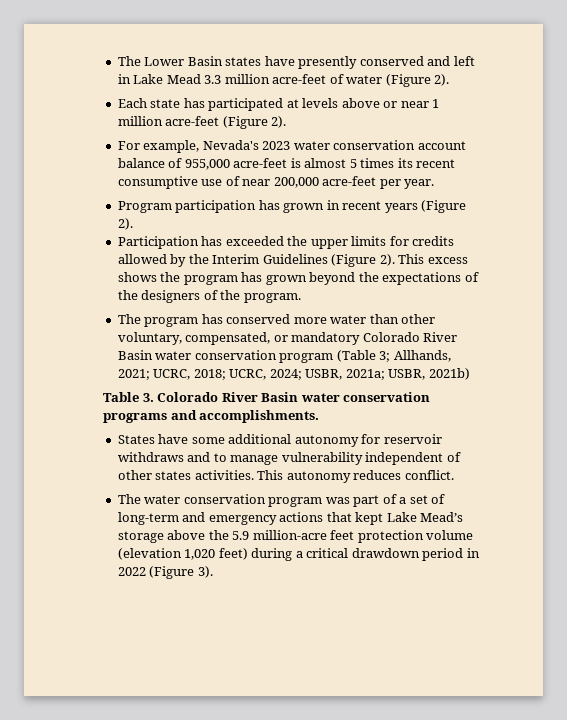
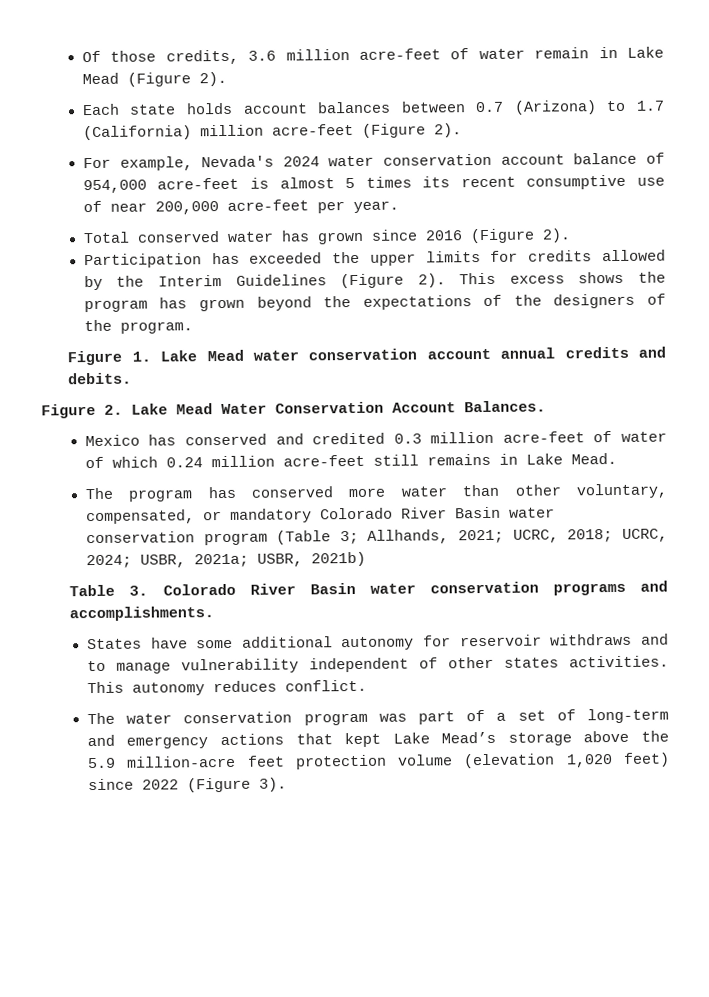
[117,56,475,69] [117,74,450,87] [117,98,440,111] The Lower Basin states have presently conserved and left in Lake Mead 3.3 million acre-feet of water (Figure 2). // Each state has participated at levels above or near 1 -> [81,46,664,65] [81,71,227,87] [81,100,665,116] [82,125,192,141] Of those credits, 3.6 million acre-feet of water remain in Lake Mead (Figure 2). // Each state holds account balances between 0.7 (Arizona) to 1.7 (California)
[262,141,291,150] 2023 -> [282,156,320,167] 2024
[184,159,230,170] 955,000 -> [82,179,147,194] 954,000
[117,200,418,213] Program participation has grown in recent years -> [82,229,463,245] Total conserved water has grown since 2016
(301, 298) none -> [67,346,666,366] [68,372,133,385] [41,400,546,419] [84,431,667,447] [84,452,617,469] // Figure 1. Lake Mead water conservation account annual credits and debits. // Figure 2. Lake Mead Water Conservation Account Balances. // Mexico has conserved and credited 0.3 million acre-feet of water of which 0.24 million acre-feet still remains in Lake Mead.
[251,548,480,561] during a critical drawdown period in -> [87,778,134,791] since

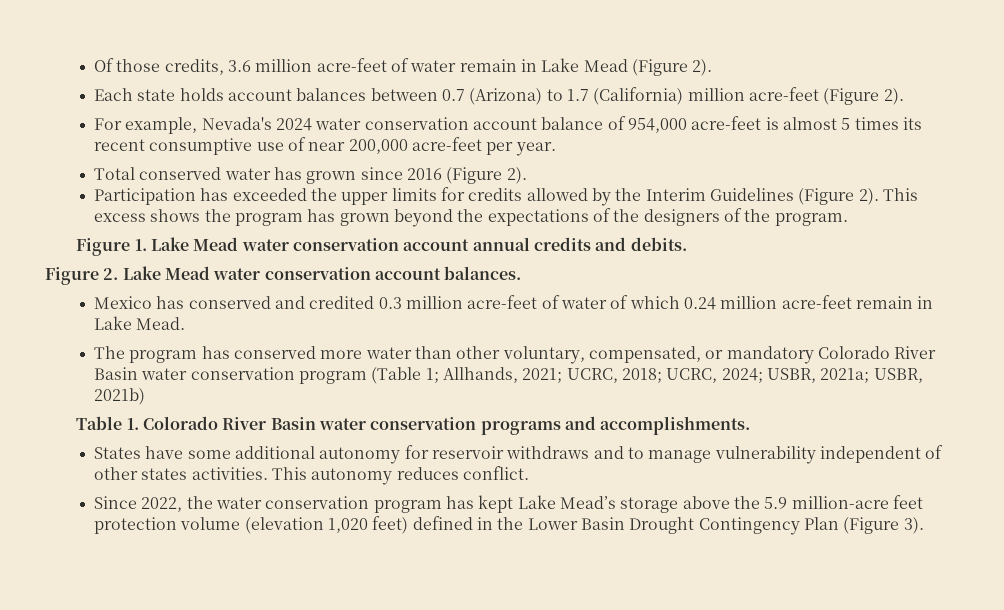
[221,400,546,415] Water Conservation Account Balances. -> [213,266,522,280] water conservation account balances.
[372,453,491,466] still remains -> [855,296,913,309] remain
[339,530,359,545] 3; -> [425,368,439,383] 1;
[129,585,149,596] 3. -> [126,418,139,430] 1.
[86,708,669,726] [86,733,333,749] The water conservation program was part of a set of long-term and emergency actions that -> [94,496,474,513] Since 2022, the water conservation program has
[87,778,179,791] since 2022 -> [412,516,839,535] defined in the Lower Basin Drought Contingency Plan

